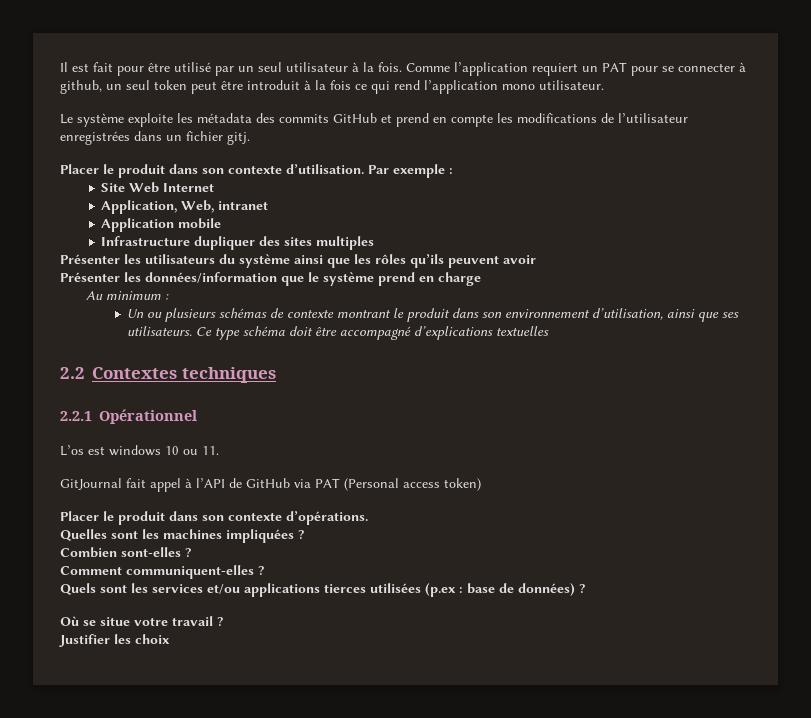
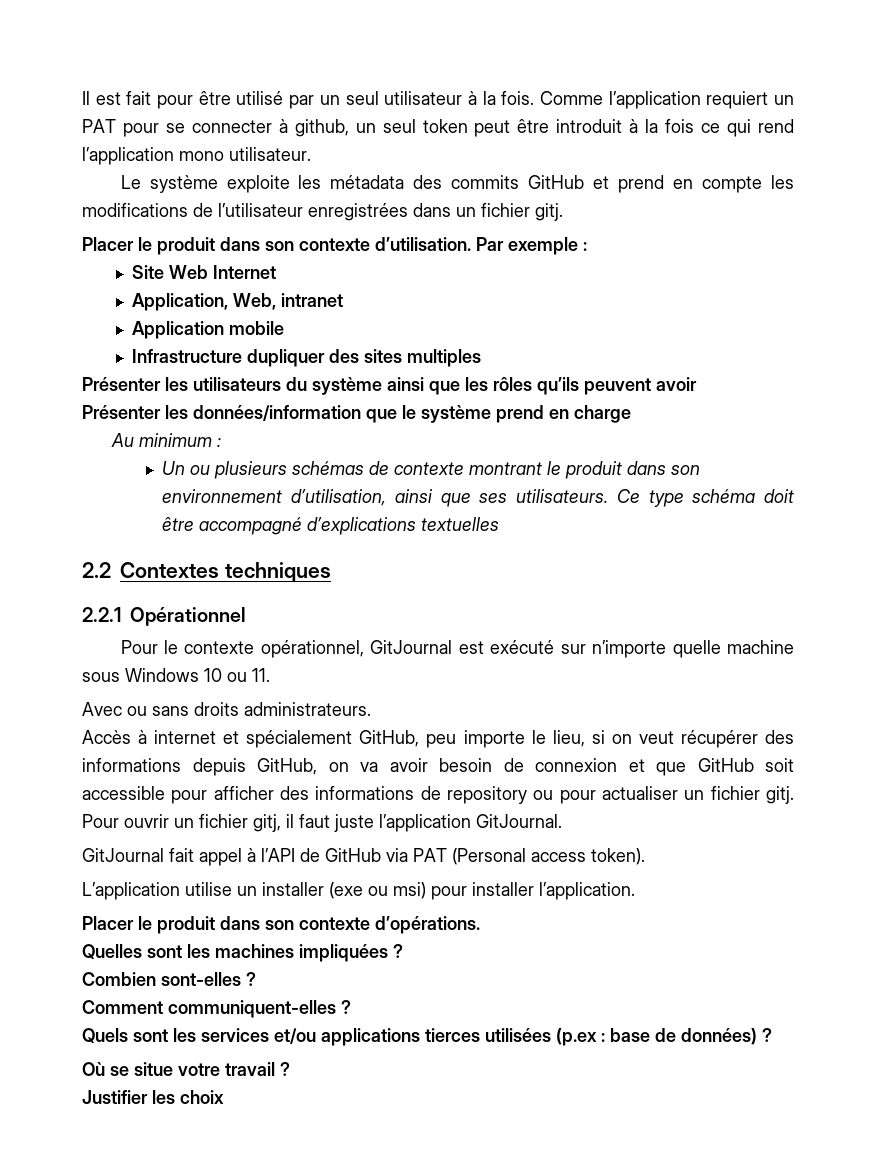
[60,445,219,456] L’os est windows 10 ou 11. -> [120,640,795,658] [82,668,270,682] [82,702,371,716] [82,730,794,748] [82,758,794,776] [82,786,795,804] [82,814,562,832] Pour le contexte opérationnel, GitJournal est exécuté sur n’importe quelle machine sous Windows 10 ou 11. // Avec ou sans droits administrateurs. // Accès à internet et spécialement GitHub, peu importe le lieu, si on veut récupérer des informations depuis GitHub, on va avoir besoin de connexion et que GitHub soit accessible pour afficher des informations de repository ou pour actualiser un fichier gitj. Pour ouvrir un fichier gitj, il faut juste l’application GitJournal.
[444,478,481,491] token) -> [591,848,645,865] [82,882,635,900] token). // L’application utilise un installer (exe ou msi) pour installer l’application.

